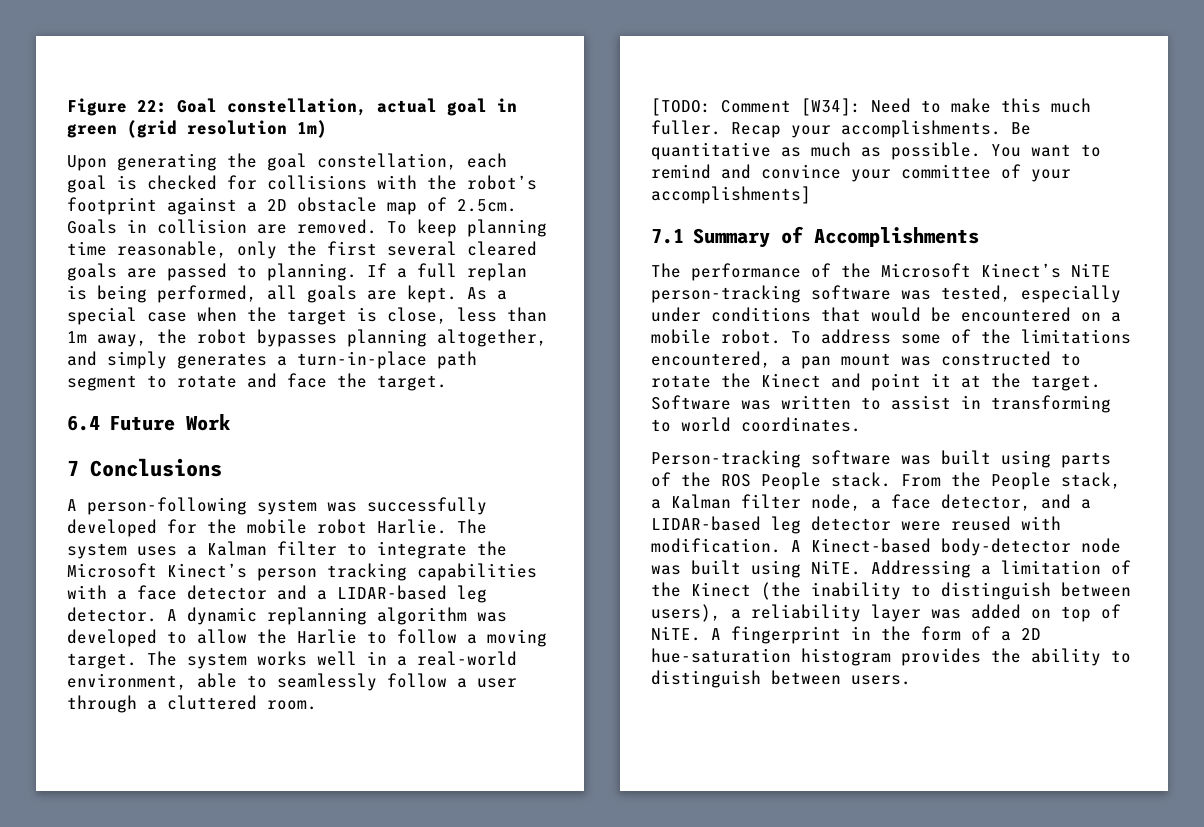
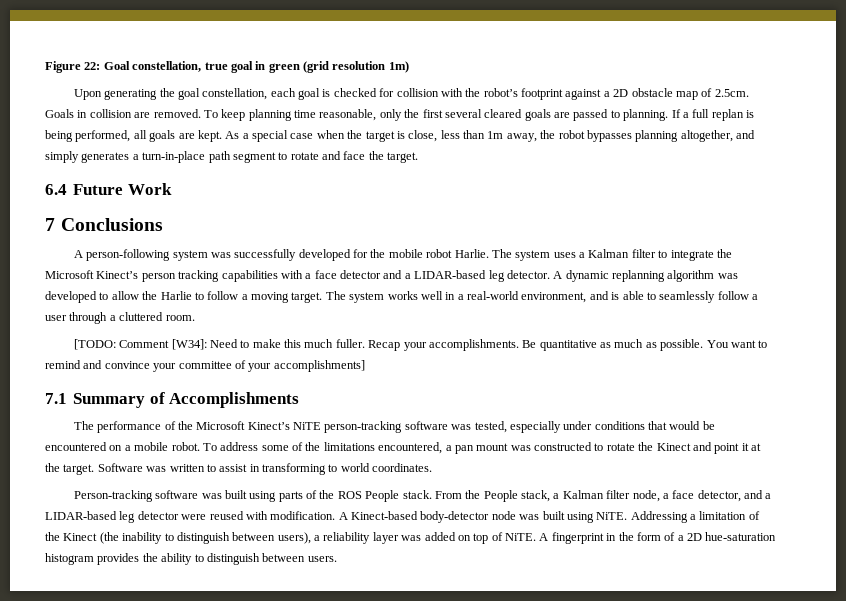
[377,98,437,113] actual -> [204,62,228,70] true
[267,175,367,190] collisions -> [396,88,439,97] collision
(187, 681) none -> [589,291,620,300] and is

